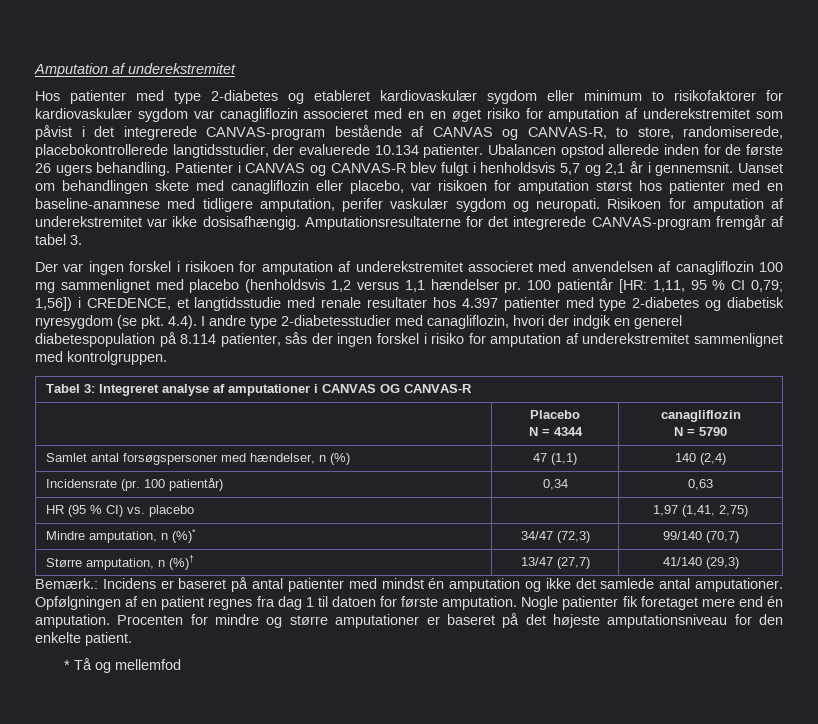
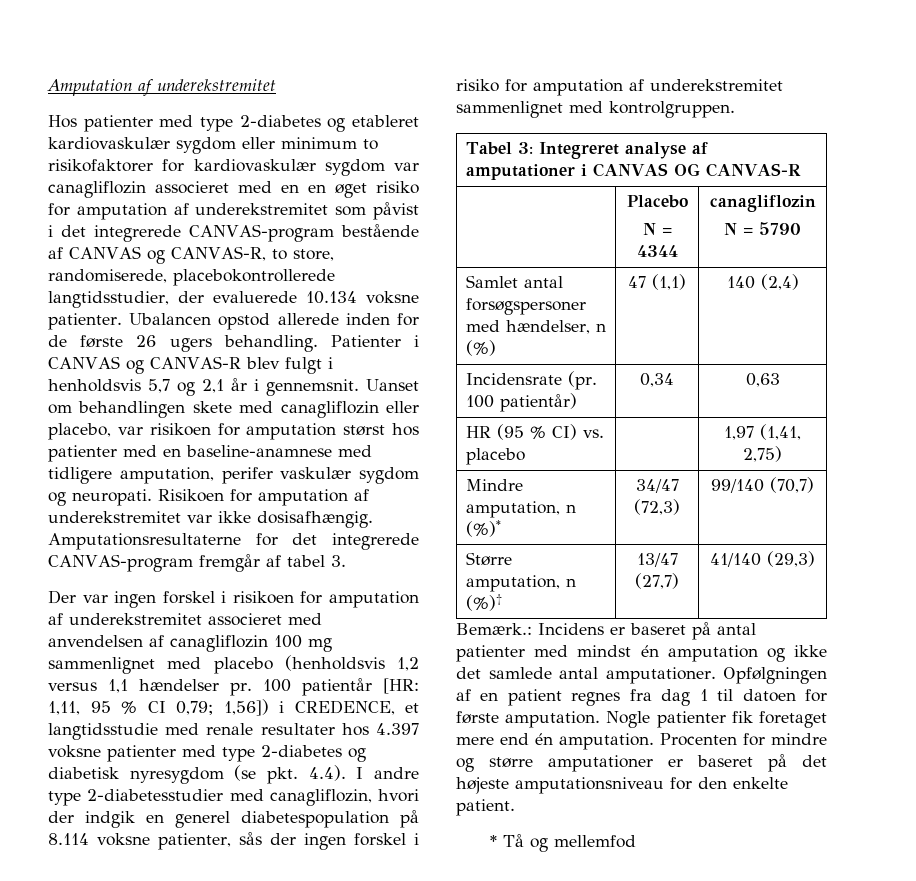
(419, 150) none -> [366,291,419,304] voksne
(498, 303) none -> [48,745,101,758] voksne
(217, 339) none -> [97,833,150,846] voksne

